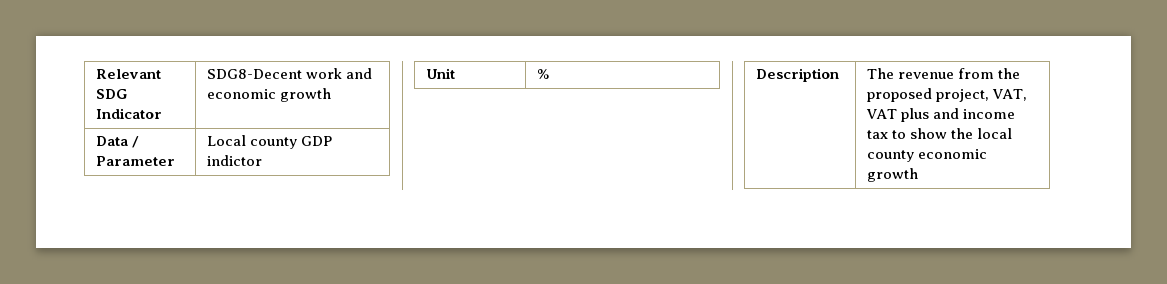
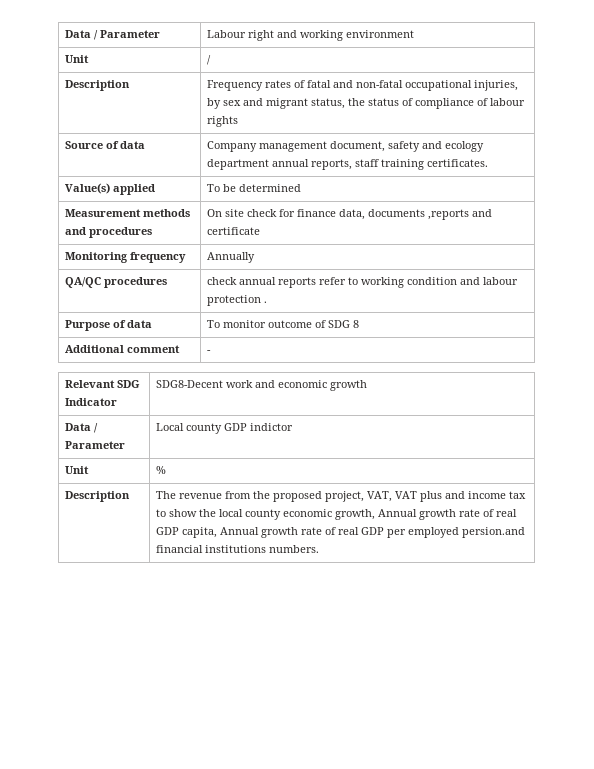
(95, 74) none -> [64,30,160,40] [206,30,414,41] [64,55,89,63] [206,55,211,65] [64,80,130,91] [206,80,518,91] [206,98,525,109] [206,116,238,127] [64,141,145,149] [206,141,484,152] [206,159,488,170] [64,183,155,195] [206,184,301,192] [64,209,190,217] [64,227,152,238] [206,209,492,220] [206,227,260,235] [64,252,186,263] [206,252,255,263] [64,277,167,288] [206,277,518,288] [206,295,267,306] [64,320,152,331] [206,320,359,328] [64,345,180,353] [206,350,211,353] Data / Parameter | Labour right and working environment // Unit | / // Description | Frequency rates of fatal and non-fatal occupational injuries, by sex and migrant status, the status of compliance of labour rights // Source of data | Company management document, safety and ecology department annual reports, staff training certificates. // Value(s) applied | To be determined // Measurement methods and procedures | On site check for finance data, documents ,reports and certificate // Monitoring frequency | Annually // QA/QC procedures | check annual reports refer to working condition and labour protection . // Purpose of data | To monitor outcome of SDG 8 // Additional comment | - //
[866,168,918,182] growth -> [334,509,517,520] [155,527,525,538] [155,545,319,553] growth, Annual growth rate of real GDP capita, Annual growth rate of real GDP per employed persion.and financial institutions numbers.

